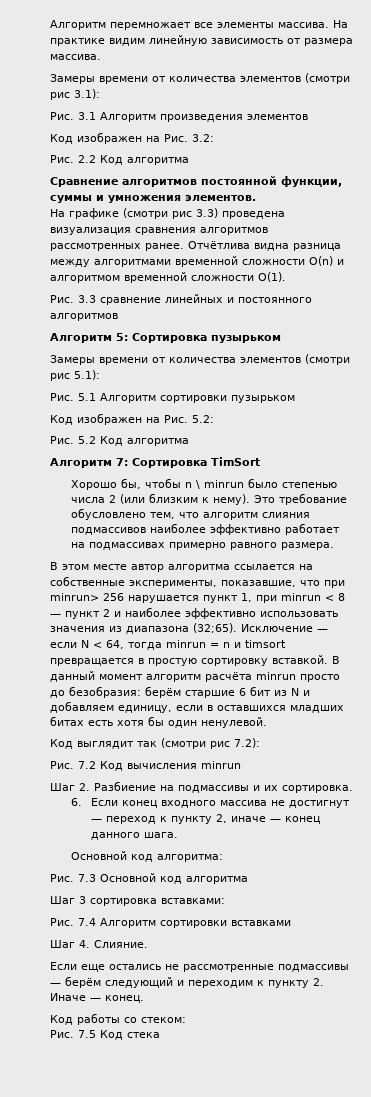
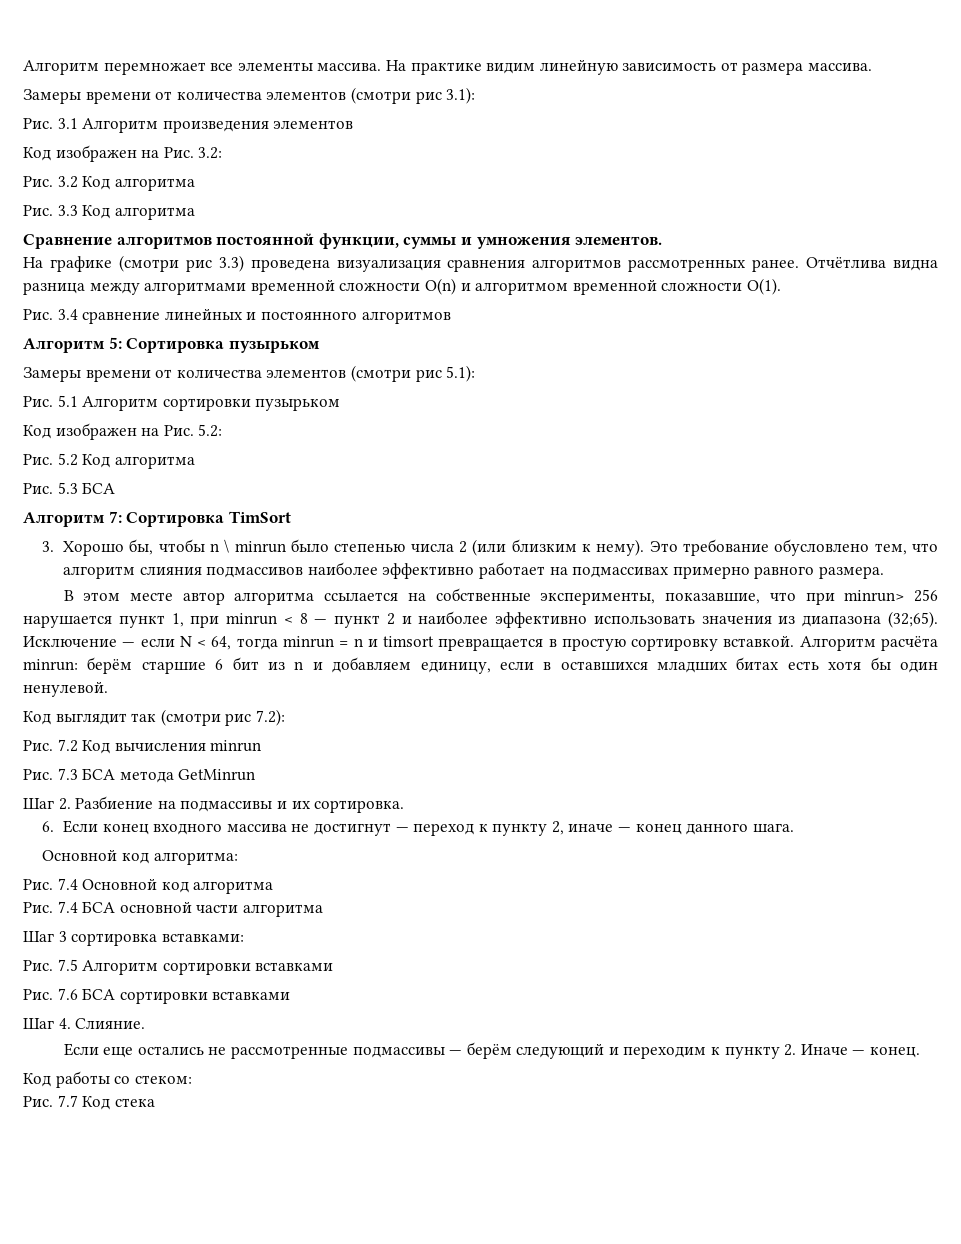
[78,155,96,163] 2.2 -> [57,176,195,191] [23,205,78,216] 3.2 Код алгоритма // Рис. 3.3
[78,295,96,303] 3.3 -> [57,309,78,320] 3.4
(189, 442) none -> [23,482,116,494] // Рис. 5.3 БСА
(260, 461) none -> [42,541,55,552] 3.
[332,656,340,664] [50,671,340,682] [50,686,141,698] В данный момент алгоритм расчёта minrun просто до безобразия: -> [799,636,939,651] [23,659,78,671] Алгоритм расчёта minrun:
[291,688,299,696] N -> [294,661,304,670] n
(241, 765) none -> [23,768,256,783] // Рис. 7.3 БСА метода GetMinrun
[78,874,96,882] 7.3 -> [57,878,78,890] 7.4
(248, 880) none -> [23,901,323,917] // Рис. 7.4 БСА основной части алгоритма
[78,918,96,926] 7.4 -> [57,959,78,971] 7.5
(291, 923) none -> [23,988,291,1004] // Рис. 7.6 БСА сортировки вставками
[78,1030,96,1038] 7.5 -> [57,1095,78,1107] 7.7

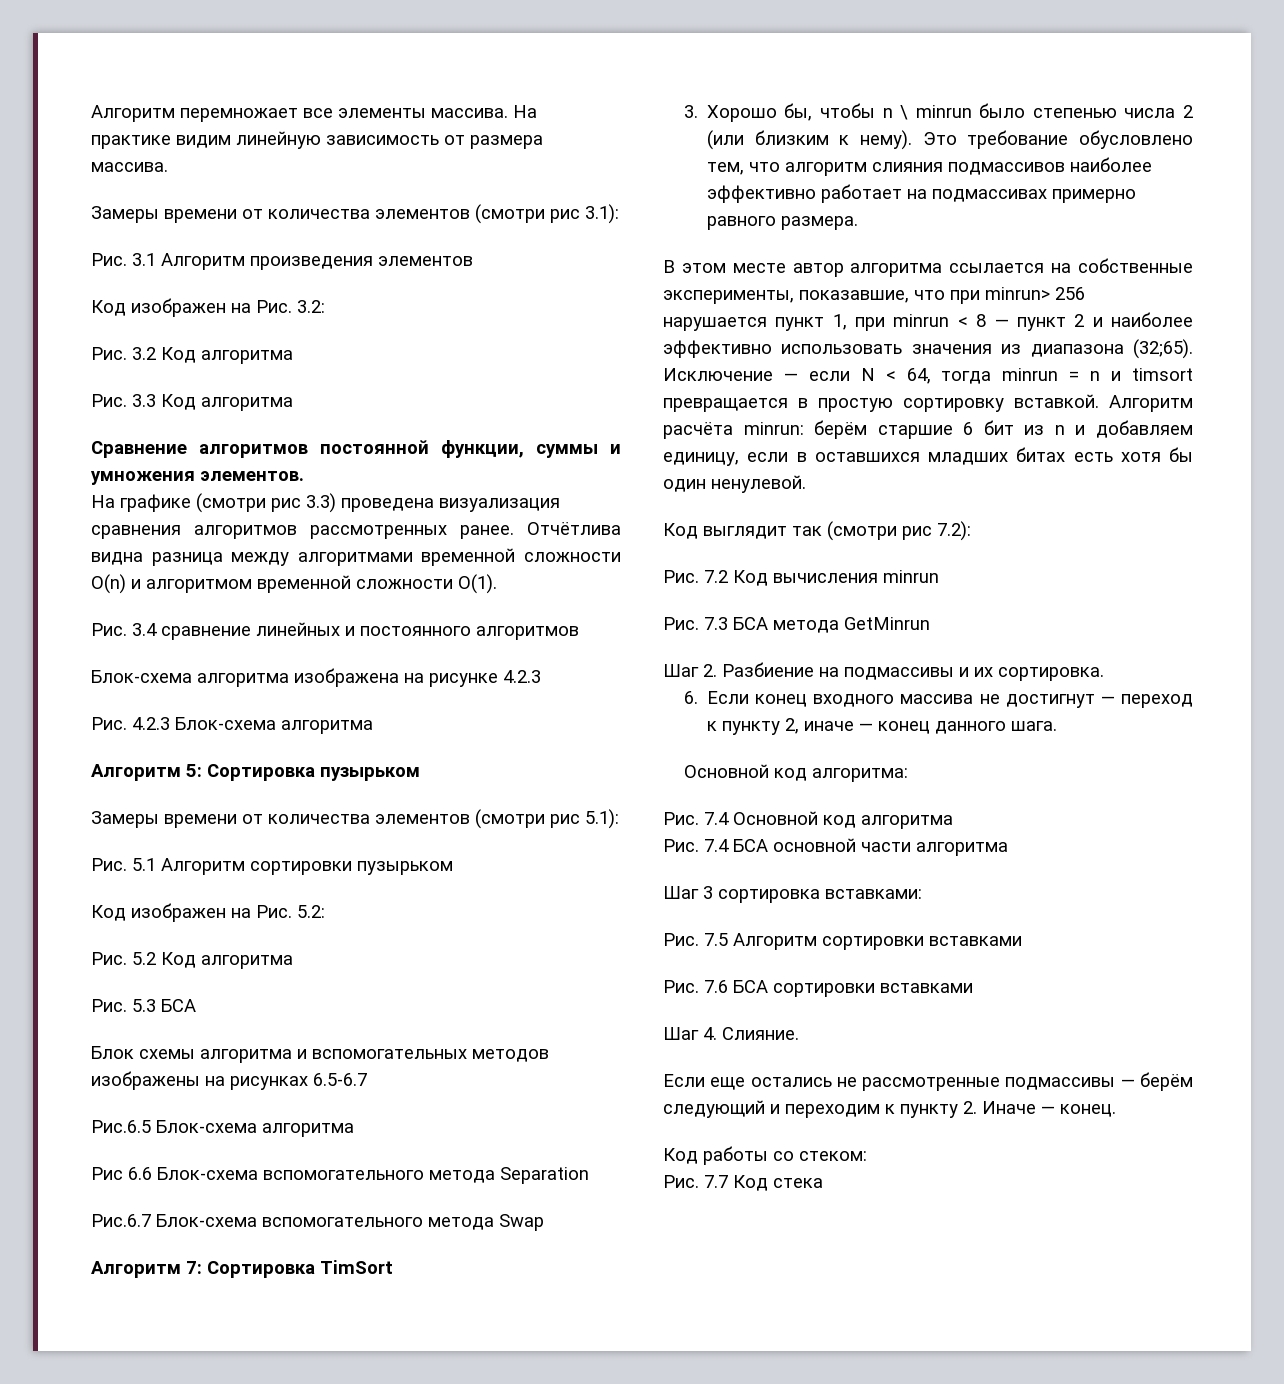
(451, 317) none -> [91,668,541,687] [91,717,373,734] // Блок-схема алгоритма изображена на рисунке 4.2.3 // Рис. 4.2.3 Блок-схема алгоритма
(116, 488) none -> [91,1046,549,1063] [91,1071,367,1090] [91,1120,354,1137] [91,1167,589,1184] [91,1214,544,1231] // Блок схемы алгоритма и вспомогательных методов изображены на рисунках 6.5-6.7 // Рис.6.5 Блок-схема алгоритма // Рис 6.6 Блок-схема вспомогательного метода Separation // Рис.6.7 Блок-схема вспомогательного метода Swap

